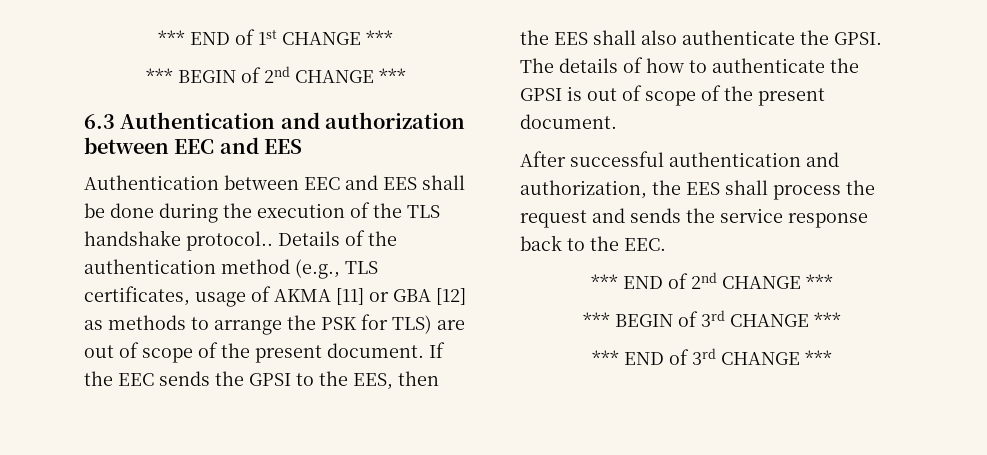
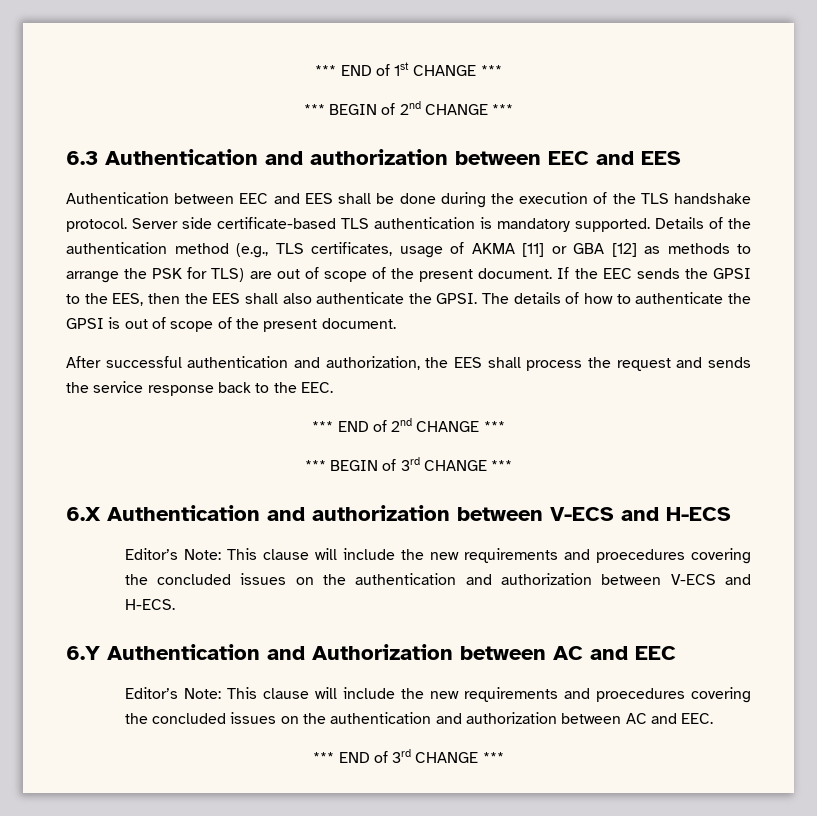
[186,231,273,251] protocol.. -> [66,217,650,232] protocol. Server side certificate-based TLS authentication is mandatory supported.
(841, 319) none -> [66,505,731,521] [124,548,751,564] [124,573,752,585] [124,599,175,610] [66,644,676,660] [124,687,751,703] [124,712,714,724] // 6.X Authentication and authorization between V-ECS and H-ECS // Editor’s Note: This clause will include the new requirements and proecedures covering the concluded issues on the authentication and authorization between V-ECS and H-ECS. // 6.Y Authentication and Authorization between AC and EEC // Editor’s Note: This clause will include the new requirements and proecedures covering the concluded issues on the authentication and authorization between AC and EEC.

